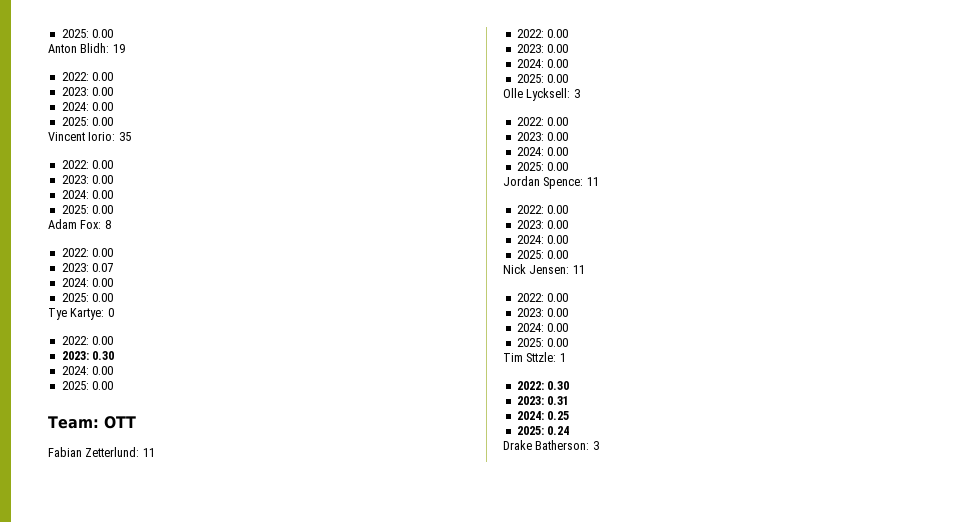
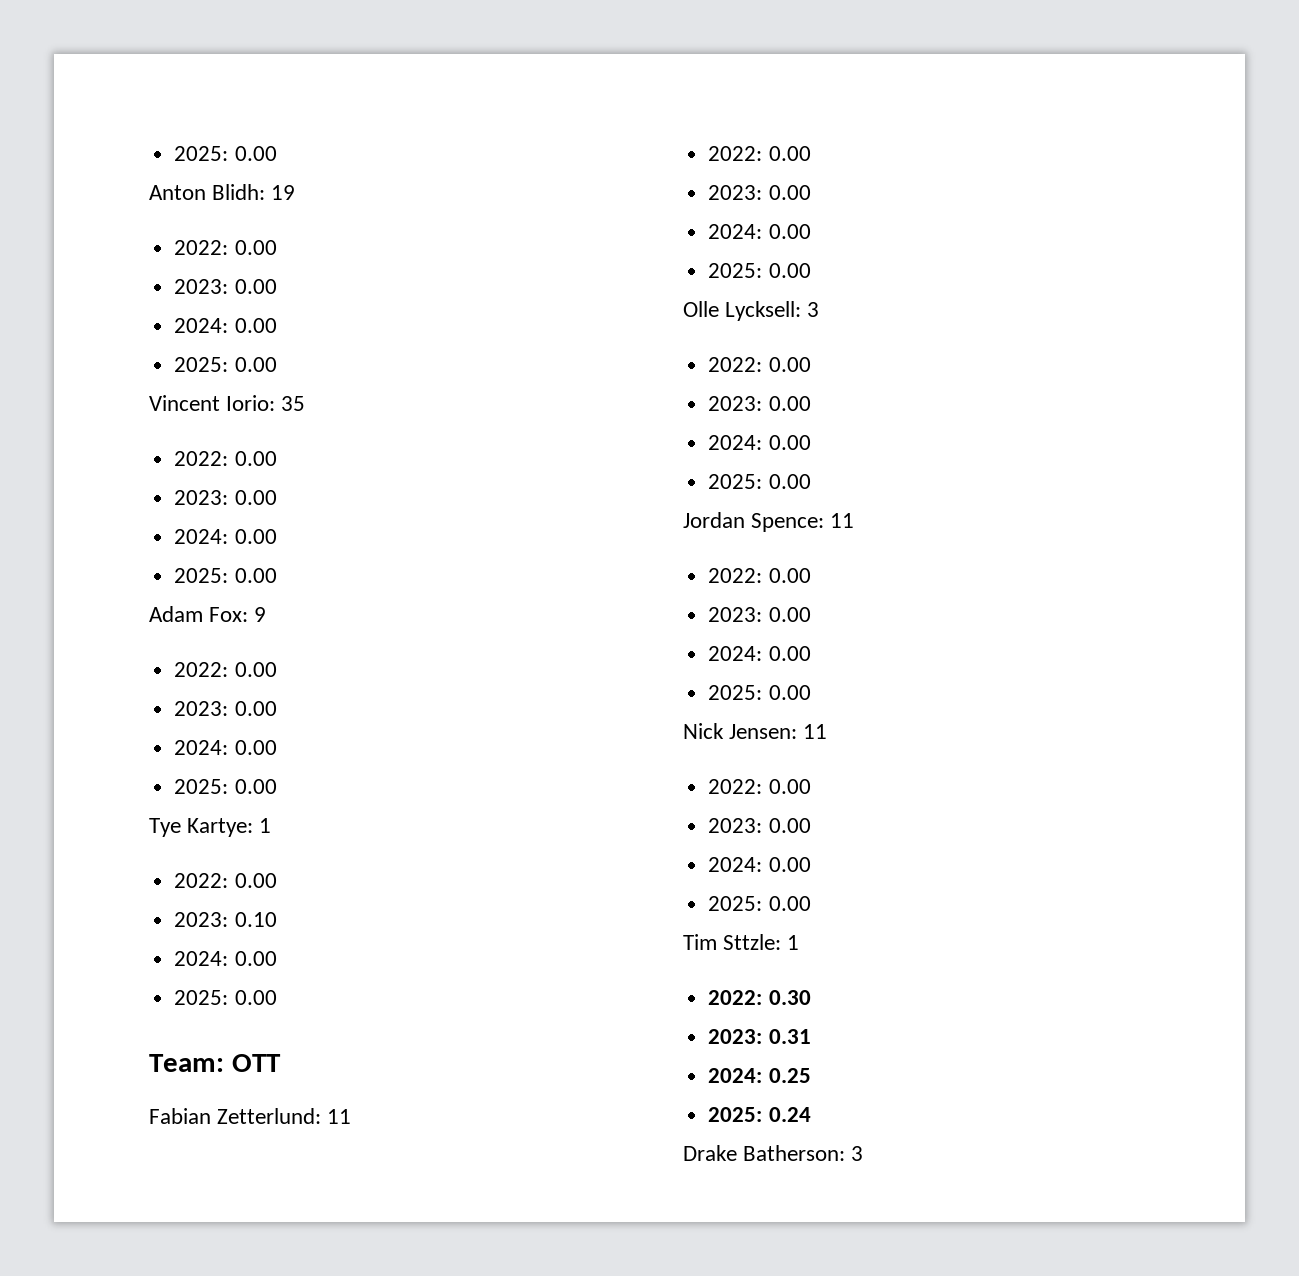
[104,220,111,229] [61,248,114,257] [61,263,114,272] 8 // 2022: 0.00 // 2023: 0.07 -> [254,607,267,622] [174,662,277,677] [174,701,277,716] 9 // 2022: 0.00 // 2023: 0.00
[107,308,114,317] [61,336,114,345] [61,351,115,360] 0 // 2022: 0.00 // 2023: 0.30 -> [259,818,272,833] [174,873,277,888] [174,912,277,927] 1 // 2022: 0.00 // 2023: 0.10

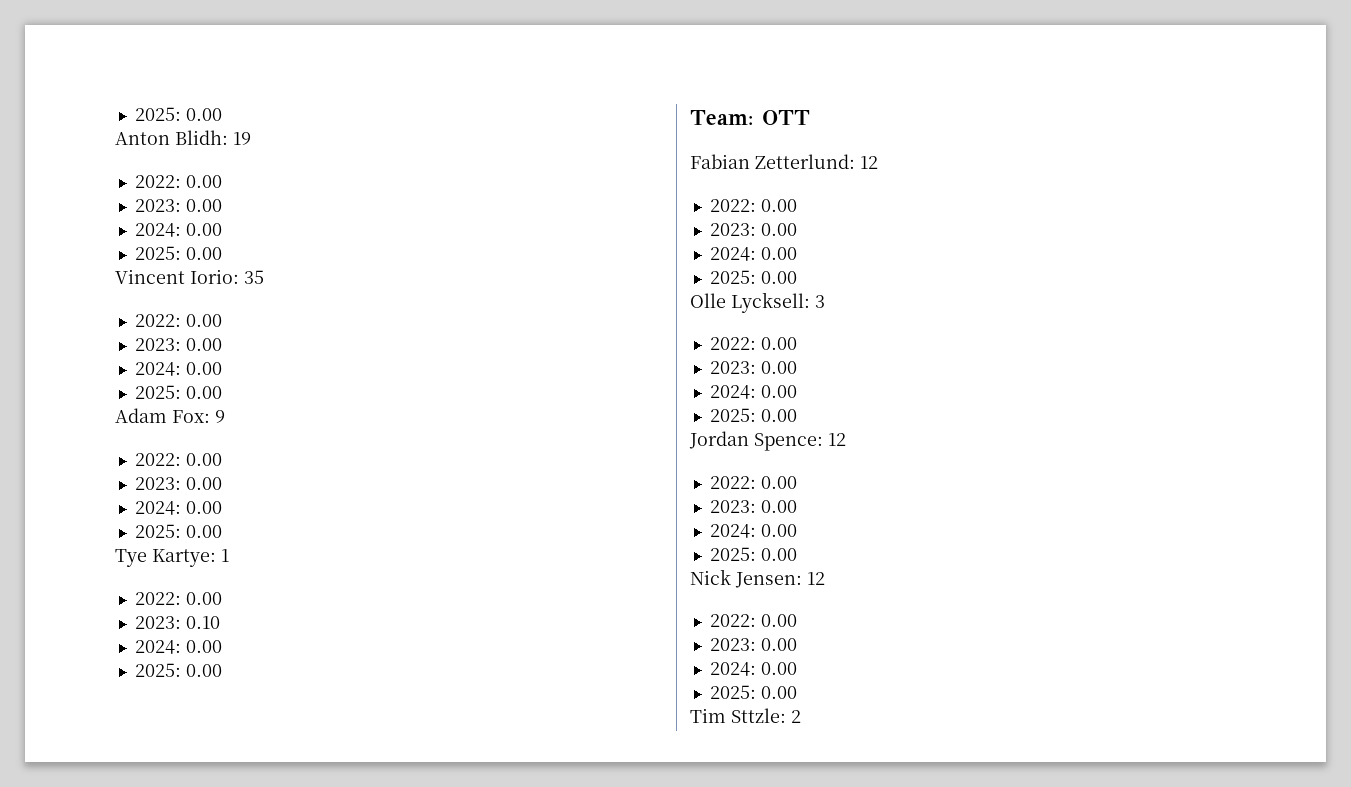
[327,1109,352,1124] 11 -> [860,156,878,169] 12
[830,513,855,528] 11 -> [828,433,846,446] 12
[803,724,828,739] 11 -> [807,572,825,585] 12
[787,935,800,950] [708,990,811,1005] [708,1029,811,1044] [708,1068,811,1083] [708,1107,811,1122] [683,1145,864,1161] 1 // 2022: 0.30 // 2023: 0.31 // 2024: 0.25 // 2025: 0.24 // Drake Batherson: 3 -> [791,710,801,723] 2

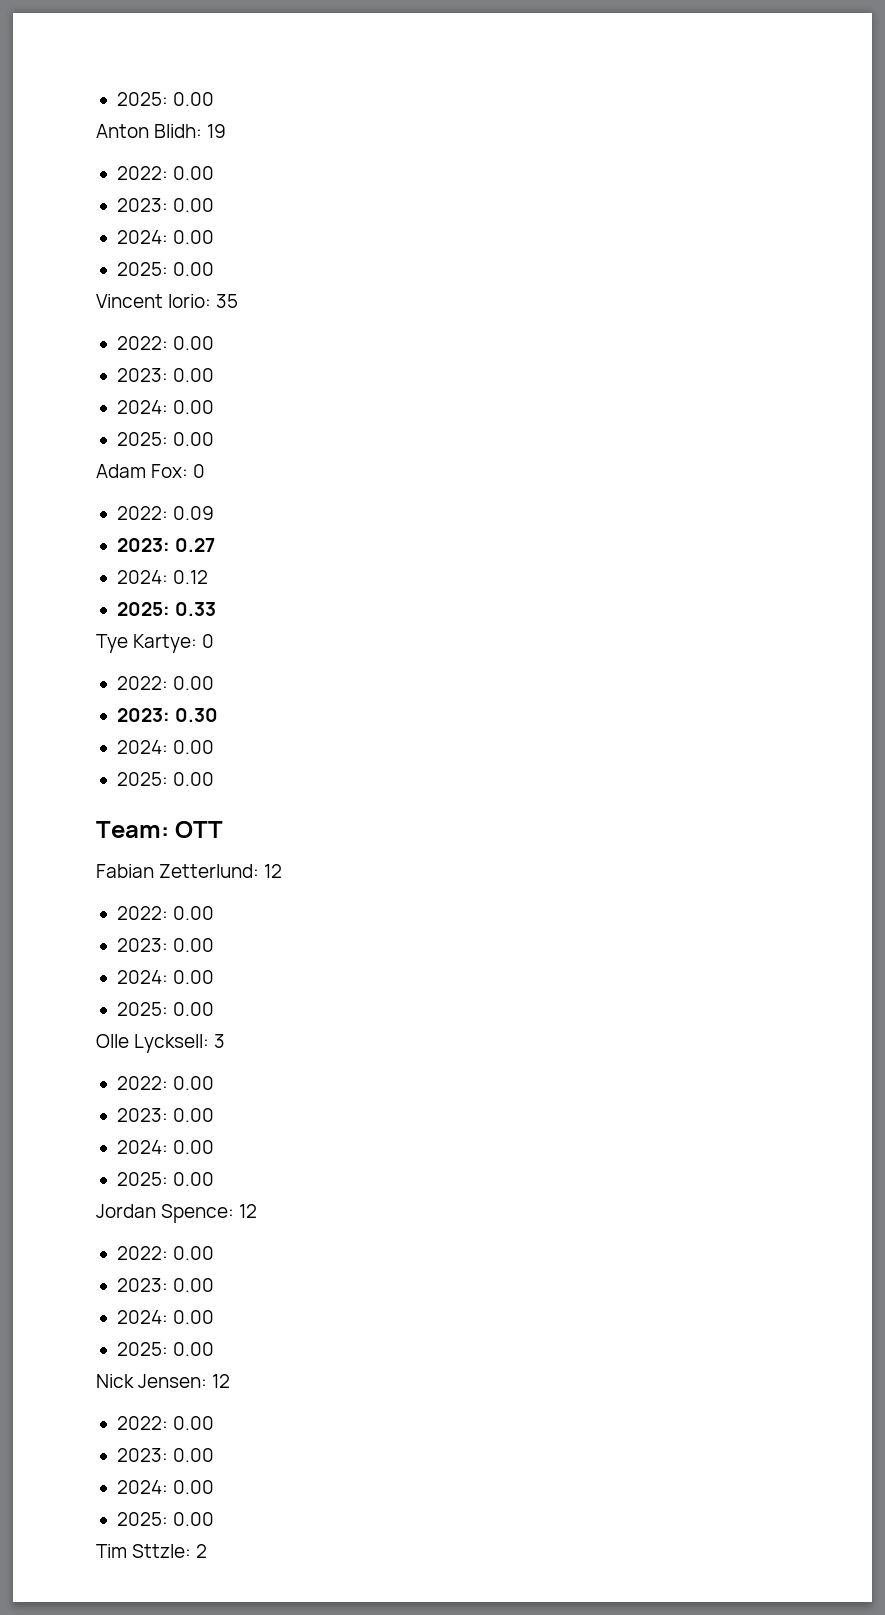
[215,410,225,423] [134,453,222,466] [134,477,222,490] [134,501,222,515] [134,524,222,538] [115,549,229,567] [134,592,222,605] [134,616,220,629] 9 // 2022: 0.00 // 2023: 0.00 // 2024: 0.00 // 2025: 0.00 // Tye Kartye: 1 // 2022: 0.00 // 2023: 0.10 -> [193,464,206,478] [116,506,215,520] [116,538,216,552] [116,570,209,584] [116,602,217,616] [96,634,215,653] [116,676,215,690] [116,708,219,722] 0 // 2022: 0.09 // 2023: 0.27 // 2024: 0.12 // 2025: 0.33 // Tye Kartye: 0 // 2022: 0.00 // 2023: 0.30

